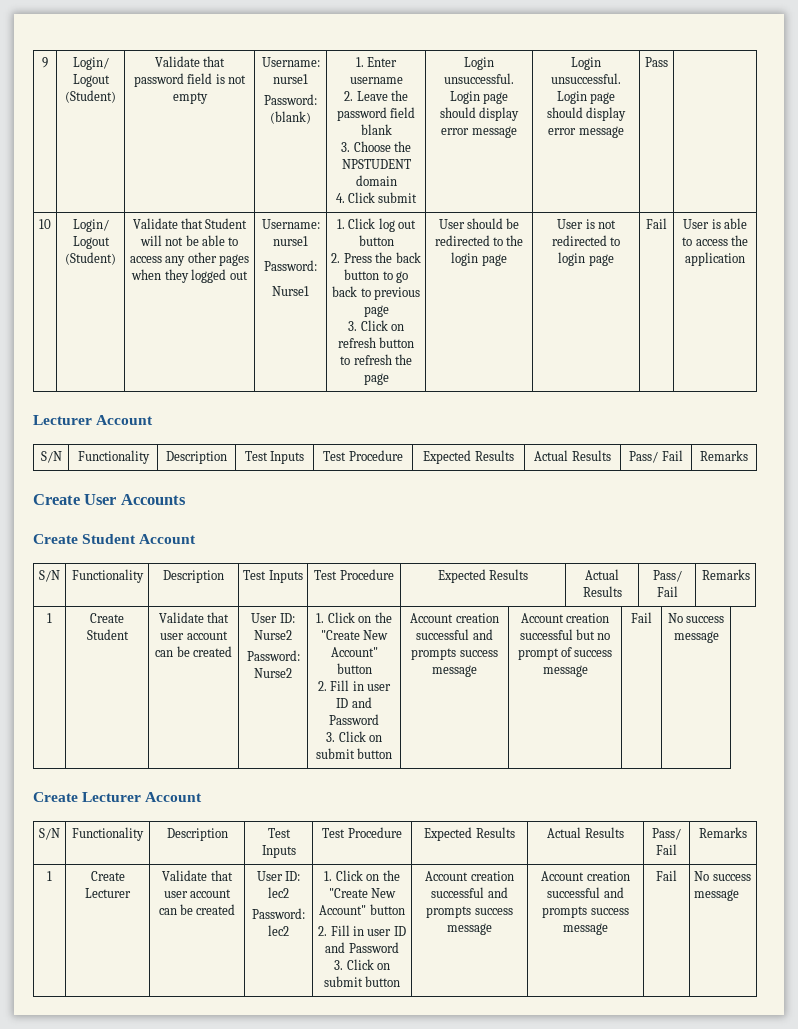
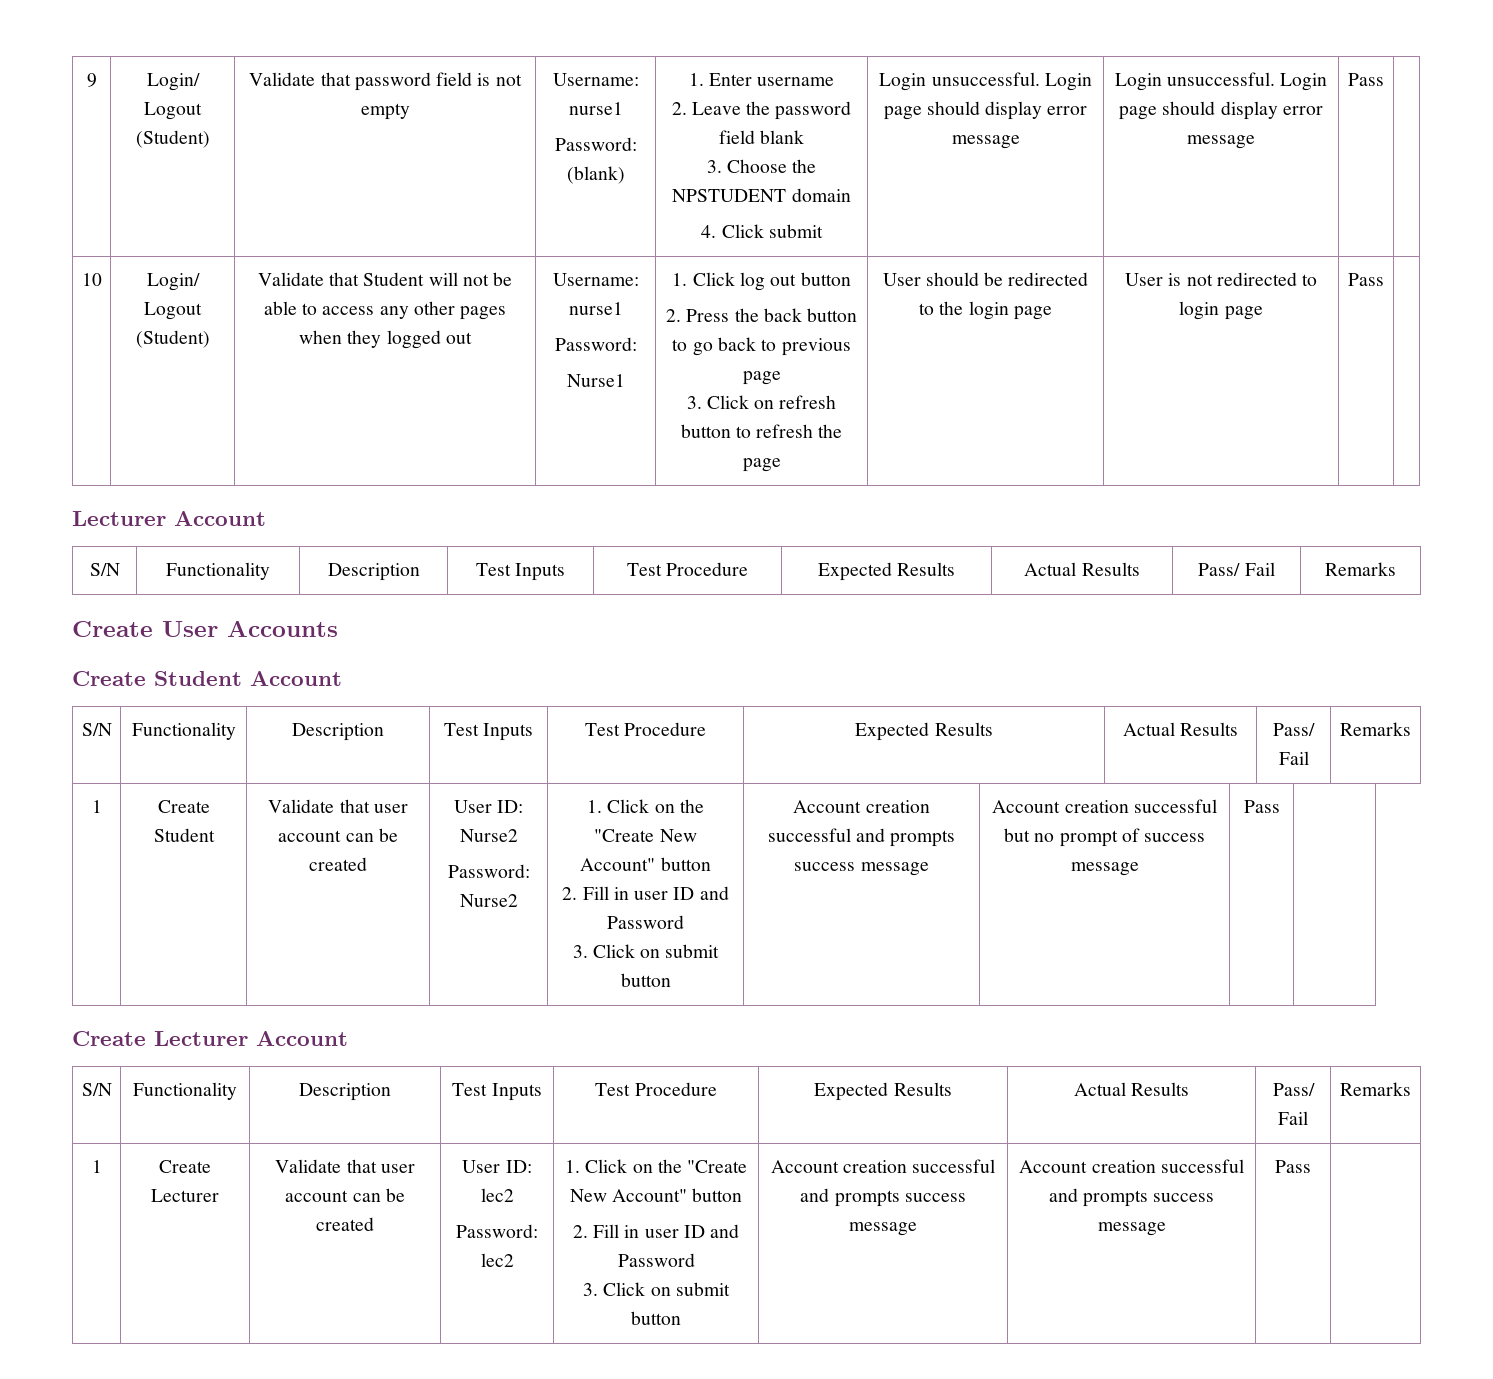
[646,218,667,229] [683,218,747,229] [682,235,748,246] [685,252,745,266] Fail | User is able to access the application -> [1348,273,1384,286] Pass |
[631,612,652,623] [667,613,725,623] [673,631,719,643] Fail | No success message -> [1243,800,1280,813] Pass |
[656,870,677,881] [694,871,751,881] [694,889,740,901] Fail | No success message -> [1275,1160,1311,1173] Pass |

